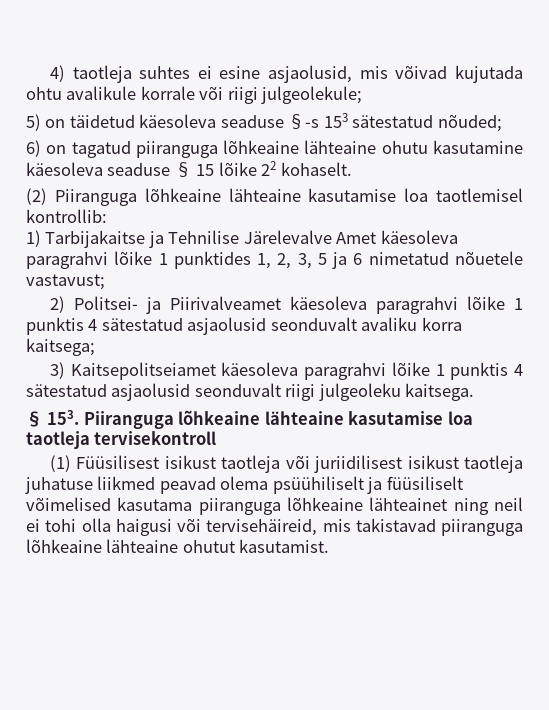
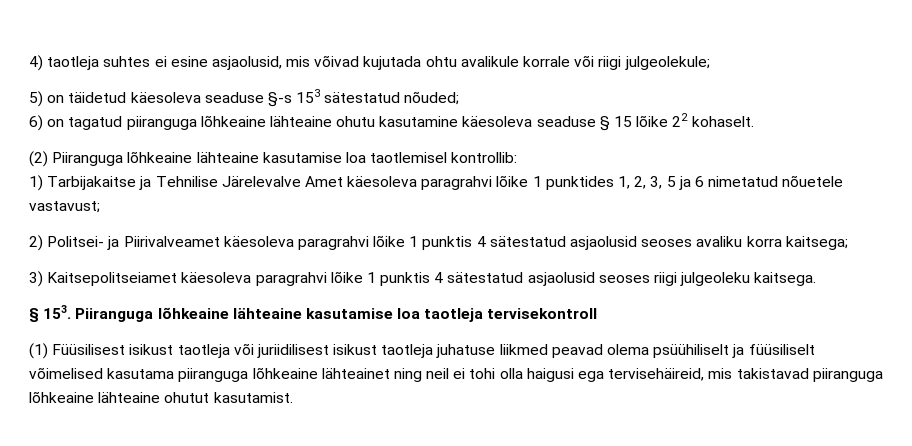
[270,317,357,331] seonduvalt -> [641,239,693,247] seoses
[194,383,281,397] seonduvalt -> [598,275,650,283] seoses
[177,518,201,532] või -> [578,371,605,382] ega

